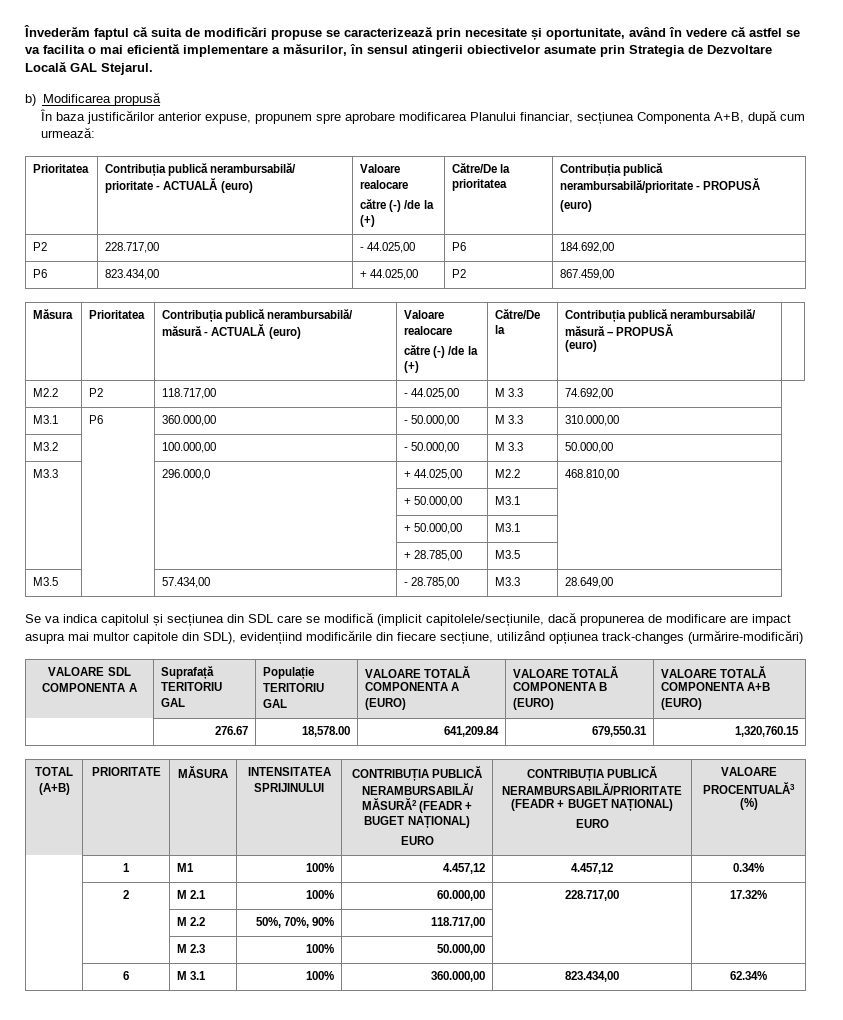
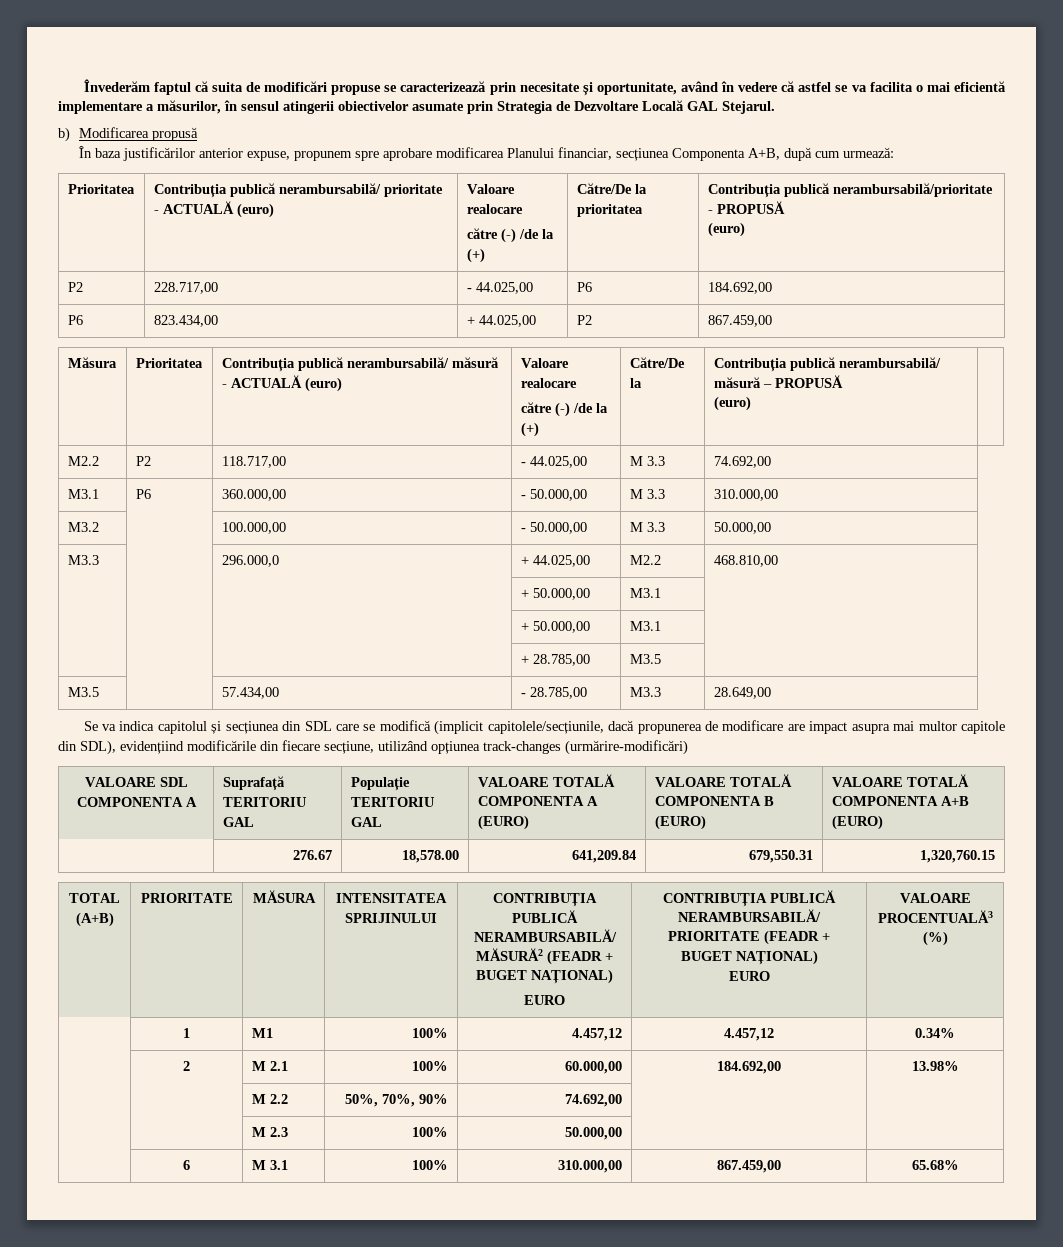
[565,890,619,901] [730,890,767,899] 228.717,00 | 17.32% -> [717,1061,781,1074] [911,1061,959,1071] 184.692,00 | 13.98%
[430,917,485,928] 118.717,00 -> [565,1094,623,1107] 74.692,00
[430,971,485,982] [565,971,619,982] [730,971,767,980] 360.000,00 | 823.434,00 | 62.34% -> [558,1160,623,1173] [717,1160,781,1173] [911,1160,959,1170] 310.000,00 | 867.459,00 | 65.68%

